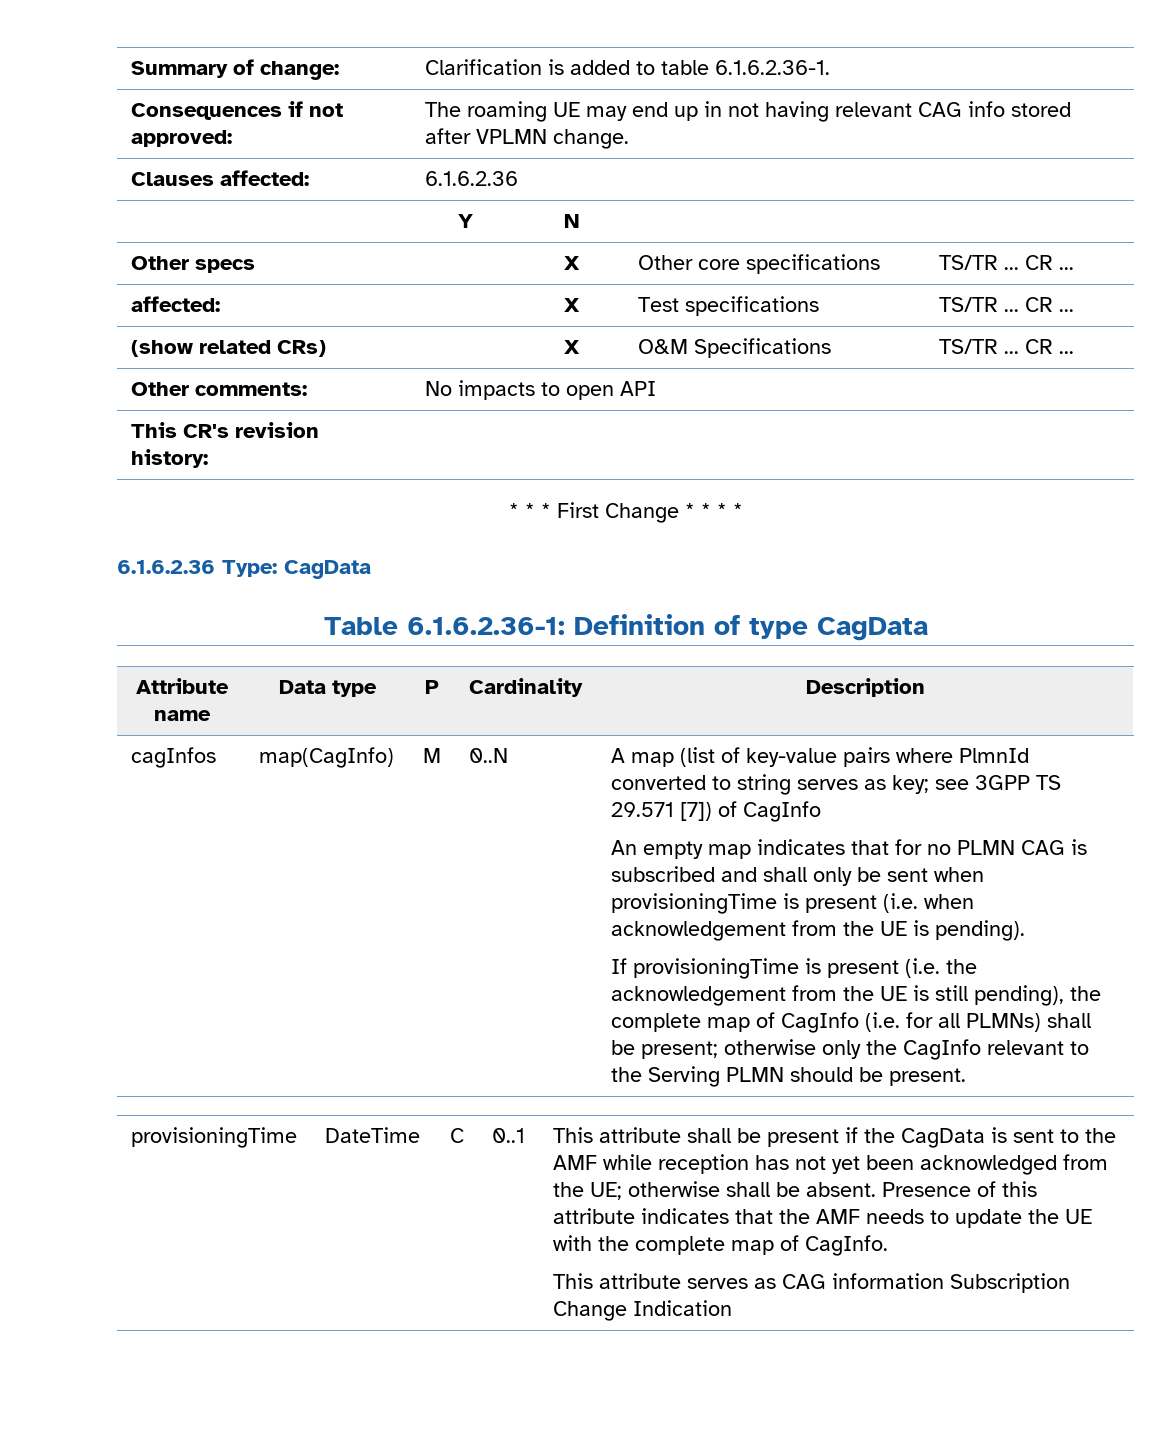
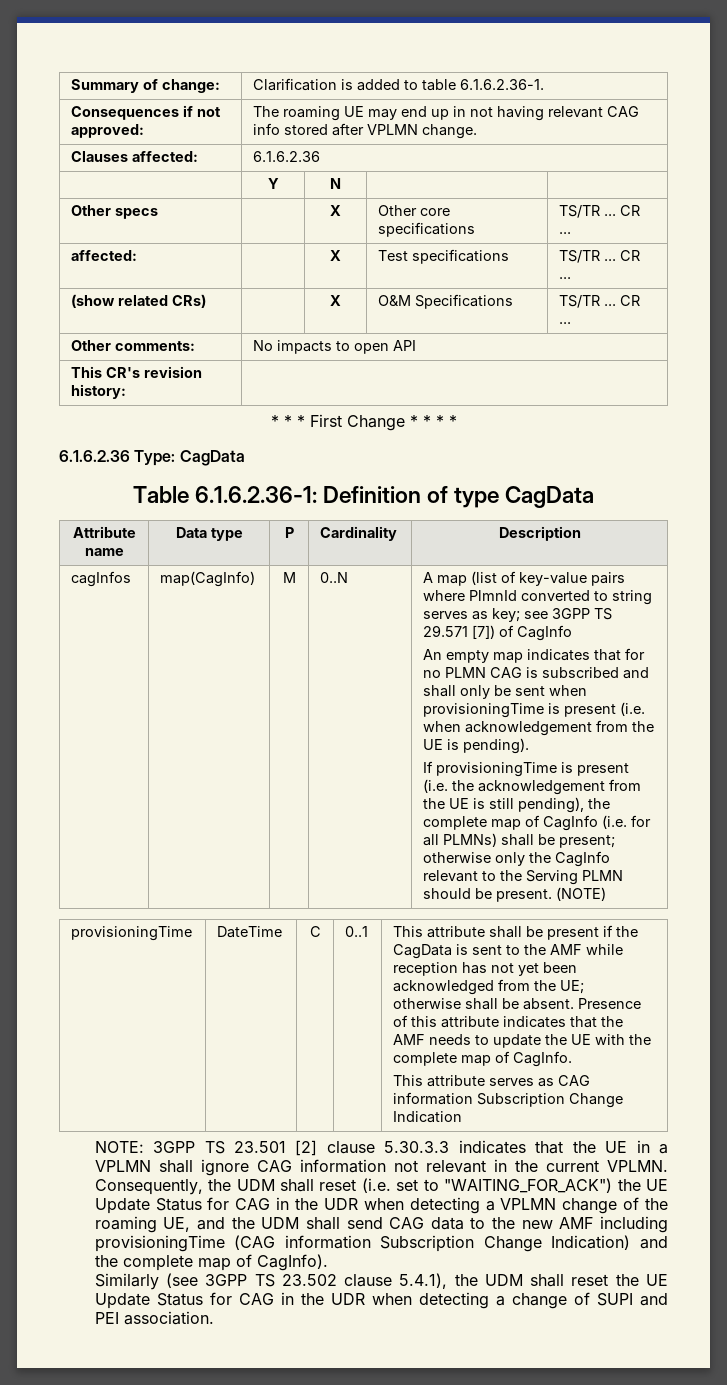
(966, 1077) none -> [556,887,607,901] (NOTE)
(732, 1308) none -> [94,1140,668,1156] [94,1159,669,1176] [94,1178,668,1195] [94,1197,668,1214] [94,1216,668,1233] [94,1235,668,1252] [94,1254,328,1271] [94,1273,668,1290] [94,1292,668,1309] [94,1311,214,1325] // NOTE: 3GPP TS 23.501 [2] clause 5.30.3.3 indicates that the UE in a VPLMN shall ignore CAG information not relevant in the current VPLMN. Consequently, the UDM shall reset (i.e. set to "WAITING_FOR_ACK") the UE Update Status for CAG in the UDR when detecting a VPLMN change of the roaming UE, and the UDM shall send CAG data to the new AMF including provisioningTime (CAG information Subscription Change Indication) and the complete map of CagInfo). // Similarly (see 3GPP TS 23.502 clause 5.4.1), the UDM shall reset the UE Update Status for CAG in the UDR when detecting a change of SUPI and PEI association.

